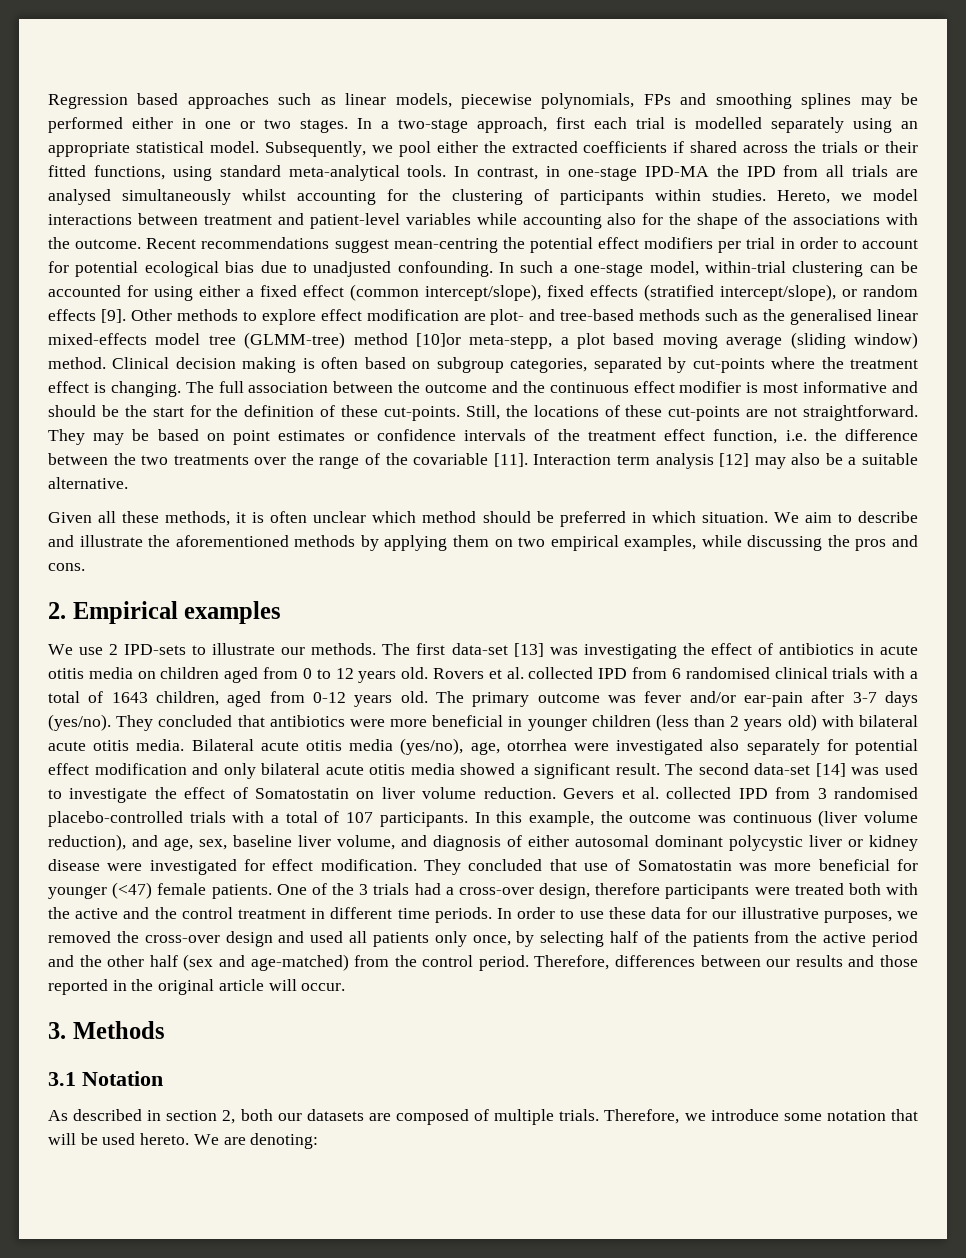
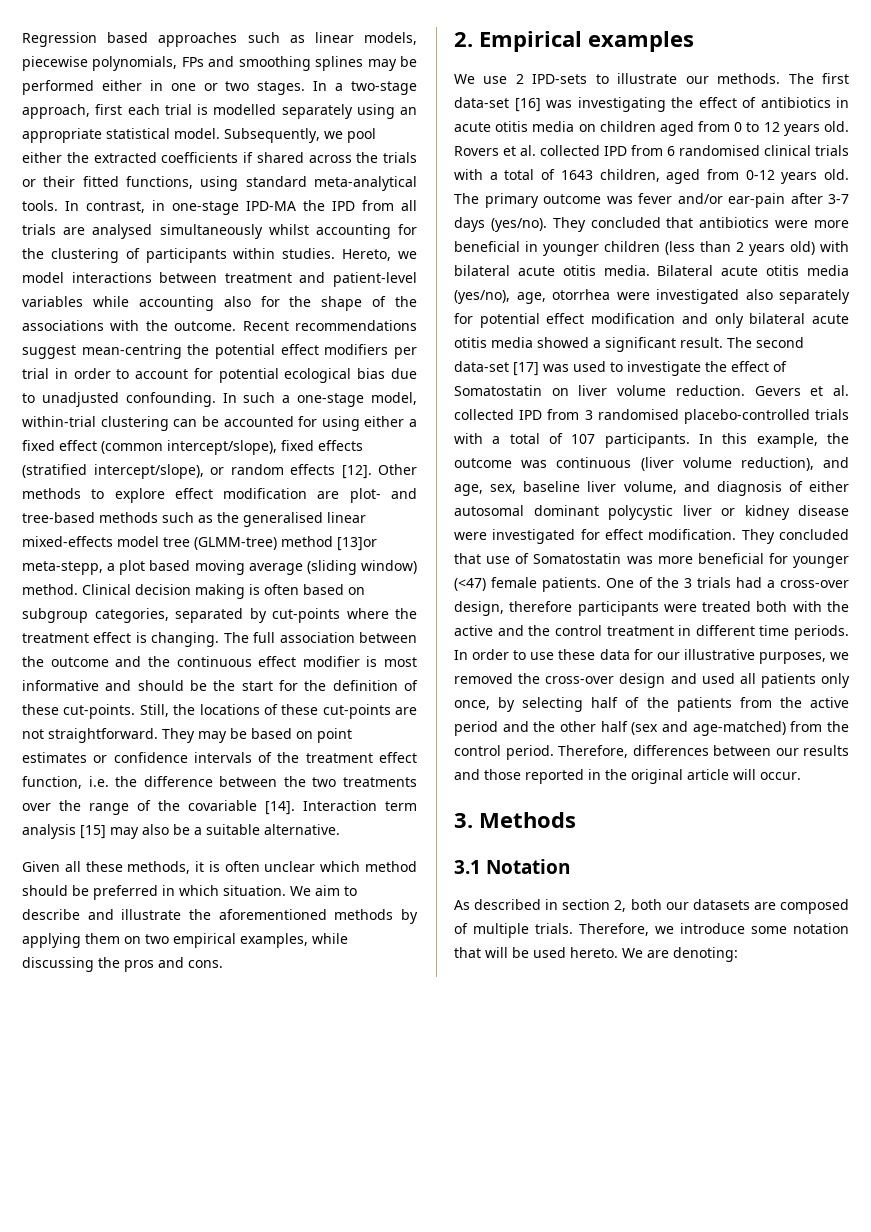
[100,309,126,323] [9]. -> [341,465,372,479] [12].
[415,333,461,347] [10]or -> [337,537,377,551] [13]or
[493,453,528,467] [11]. -> [265,801,295,815] [14].
[719,453,750,467] [12] -> [80,825,106,839] [15]
[513,643,544,657] [13] -> [514,98,541,112] [16]
[815,763,846,777] [14] -> [513,362,539,376] [17]

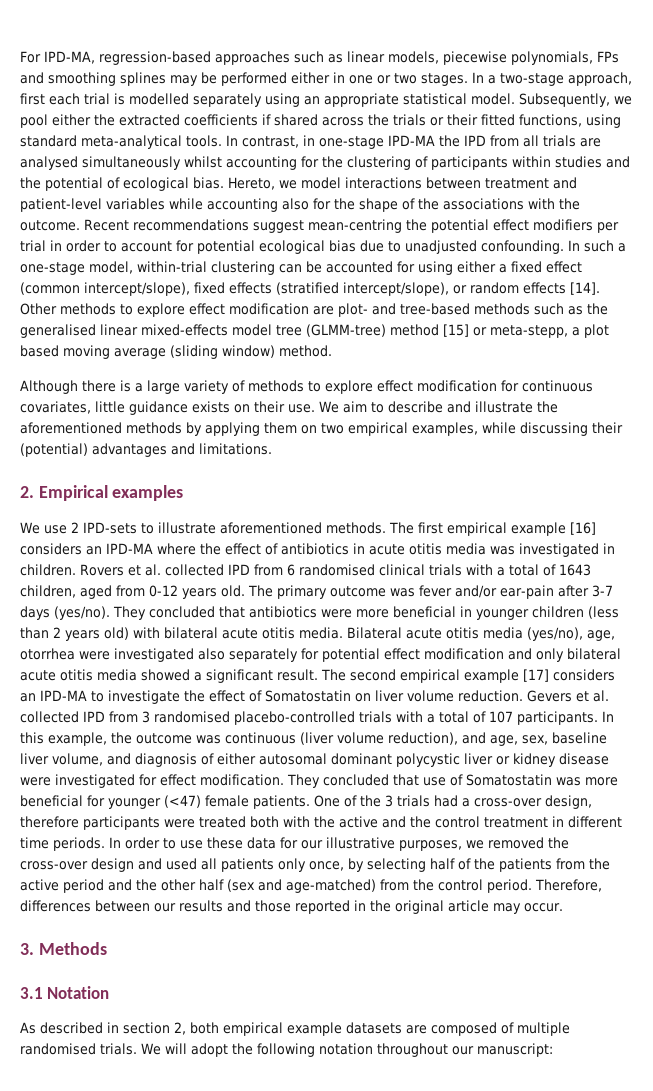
[22,32,149,47] Regression based -> [20,51,211,65] For IPD-MA, regression-based
[282,248,336,259] studies. -> [555,156,630,168] [20,177,224,191] studies and the potential of ecological bias.
[341,465,372,479] [12]. -> [570,282,600,295] [14].
[337,537,377,551] [13]or -> [443,324,487,337] [15] or
[82,584,365,599] [22,608,417,623] [22,632,417,647] [22,656,417,667] [22,680,418,691] [22,704,417,719] [22,728,352,743] [22,752,417,763] [22,776,417,789] [22,800,417,815] [22,824,340,839] [22,861,417,874] [22,885,286,900] Clinical decision making is often based on subgroup categories, separated by cut-points where the treatment effect is changing. The full association between the outcome and the continuous effect modifier is most informative and should be the start for the definition of these cut-points. Still, the locations of these cut-points are not straightforward. They may be based on point estimates or confidence intervals of the treatment effect function, i.e. the difference between the two treatments over the range of the covariable [14]. Interaction term analysis [15] may also be a suitable alternative. // Given all these methods, it is often unclear which method should be preferred in which situation. -> [20,380,593,394] [20,401,315,415] // Although there is a large variety of methods to explore effect modification for continuous covariates, little guidance exists on their use.
[98,957,223,972] the pros and cons. -> [592,422,623,434] [20,443,272,457] their (potential) advantages and limitations.
[685,76,709,84] our -> [220,522,322,534] aforementioned
[454,97,666,112] data-set [16] was investigating -> [447,522,596,536] [20,543,196,555] empirical example [16] considers an IPD-MA where
[578,121,849,136] on children aged from 0 to 12 years old. -> [490,543,615,557] [20,564,76,576] was investigated in children.
[454,361,606,376] data-set [17] was used -> [400,669,615,683] [20,690,87,702] empirical example [17] considers an IPD-MA
[733,769,756,780] will -> [493,903,521,914] may
[665,902,689,910] our -> [223,1022,342,1036] empirical example
[535,923,849,936] [454,947,738,962] trials. Therefore, we introduce some notation that will be used hereto. We are denoting: -> [20,1043,553,1057] randomised trials. We will adopt the following notation throughout our manuscript:

